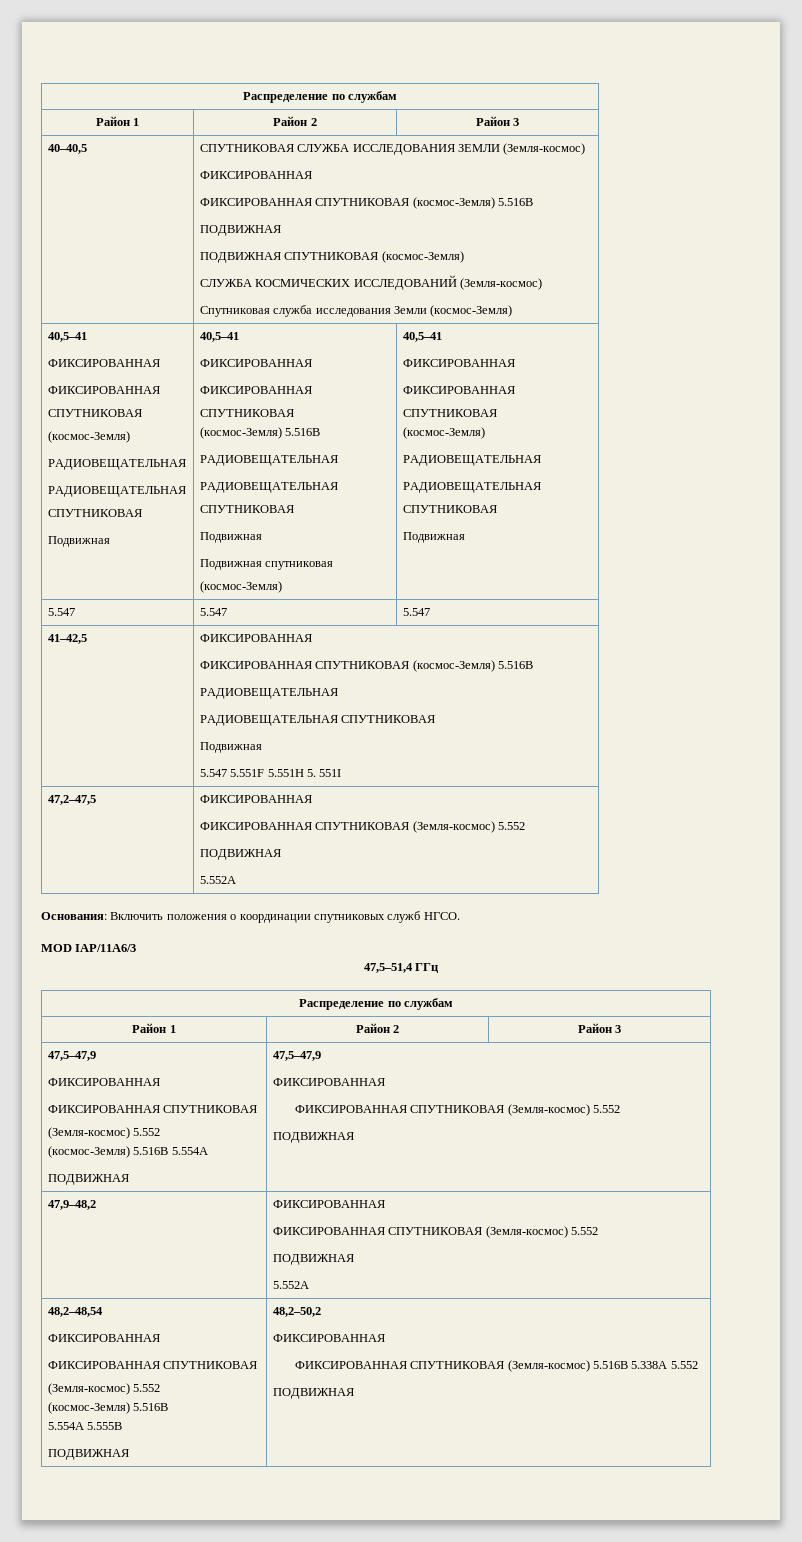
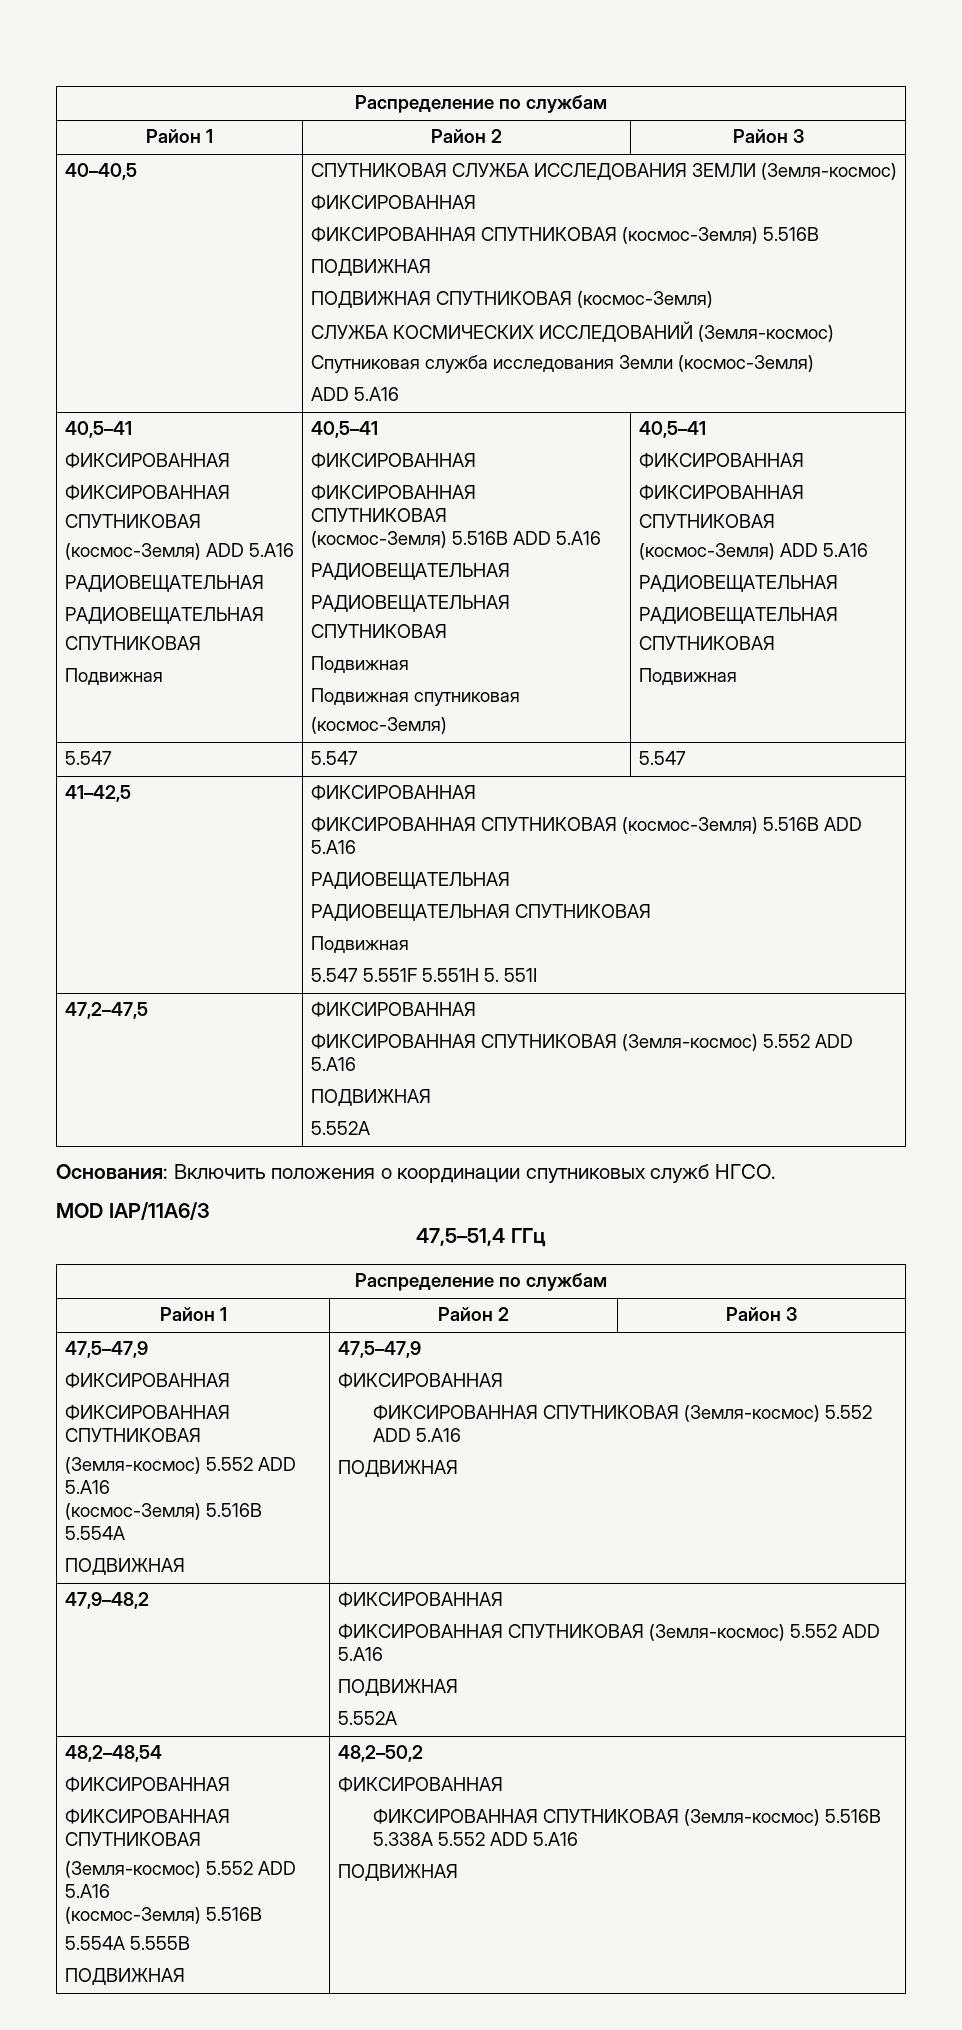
[47,332,87,342] [47,359,160,367] [47,386,160,394] [47,409,142,417] [47,431,130,443] // 40,5–41 // ФИКСИРОВАННАЯ // ФИКСИРОВАННАЯ // СПУТНИКОВАЯ // (космос-Земля) -> [310,387,399,401] [64,421,132,438] [64,452,230,468] [64,484,230,500] [64,514,201,528] [64,543,294,560] // ADD 5.A16 // 40,5–41 // ФИКСИРОВАННАЯ // ФИКСИРОВАННАЯ // СПУТНИКОВАЯ // (космос-Земля) ADD 5.A16
(321, 432) none -> [512,531,601,545] ADD 5.A16
(485, 433) none -> [779,543,868,557] ADD 5.A16
(534, 665) none -> [823,817,862,831] [310,840,356,854] ADD 5.A16
(526, 826) none -> [814,1034,853,1048] [310,1057,356,1071] ADD 5.A16
(161, 1132) none -> [257,1457,296,1471] [64,1480,110,1494] ADD 5.A16
(620, 1109) none -> [372,1428,461,1442] ADD 5.A16
(599, 1231) none -> [841,1624,880,1638] [337,1647,383,1661] ADD 5.A16
(161, 1388) none -> [257,1861,296,1875] [64,1884,110,1898] ADD 5.A16
(698, 1365) none -> [489,1832,578,1846] ADD 5.A16

